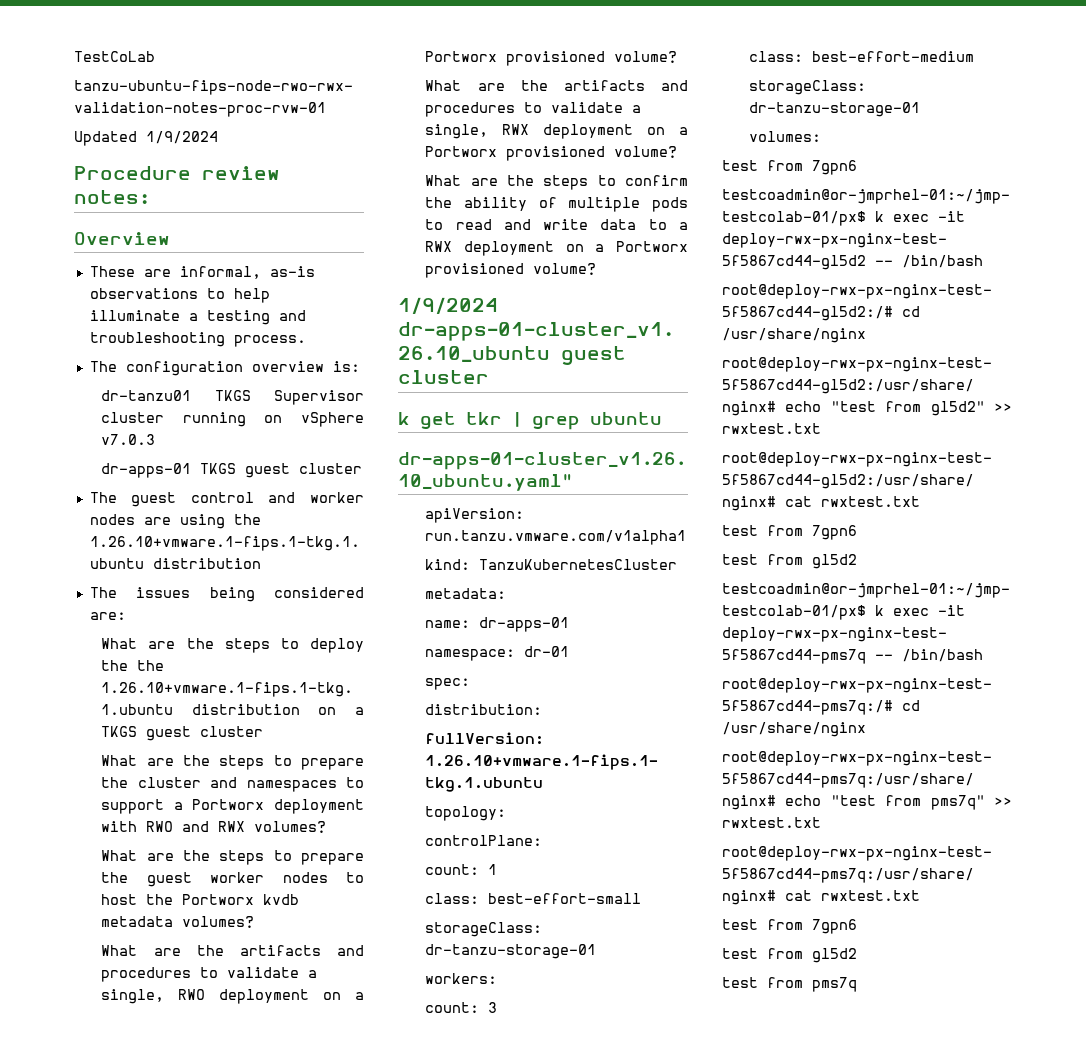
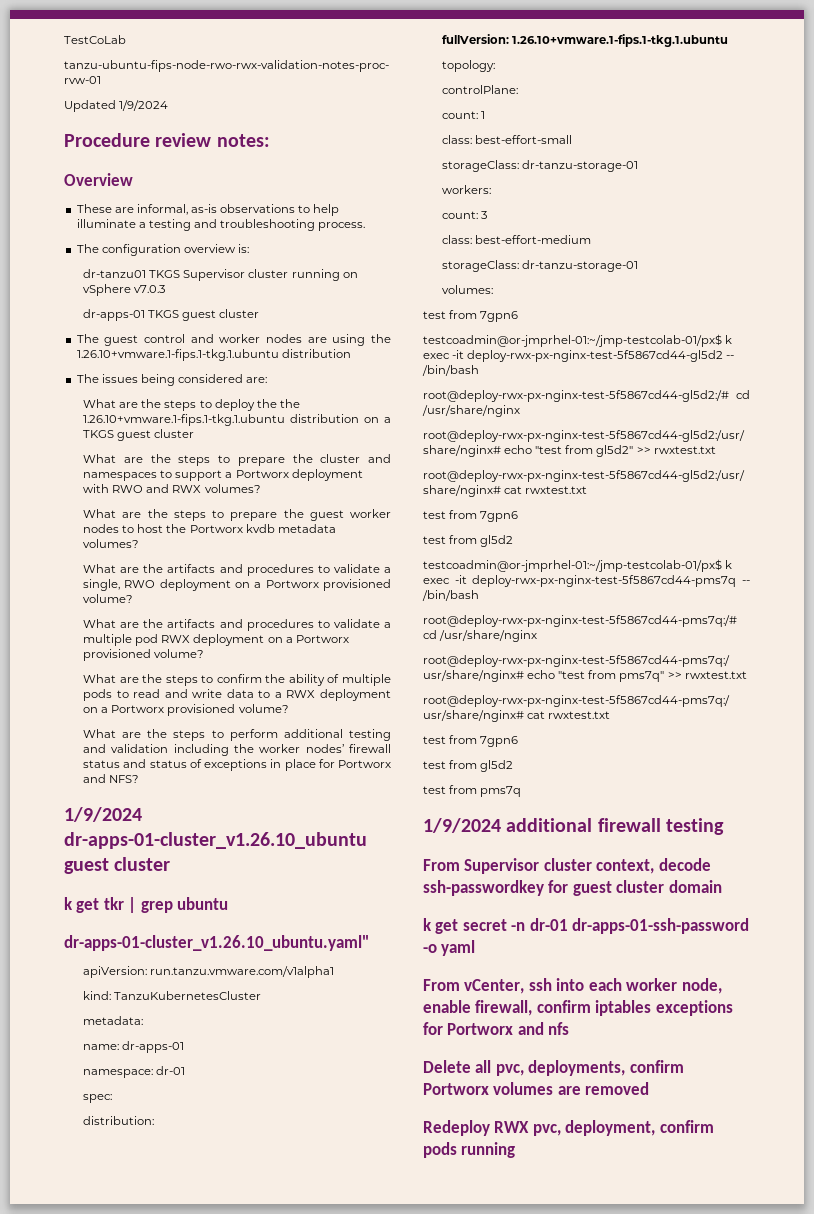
[425,124,489,139] single, -> [83,634,159,646] multiple pod
(597, 269) none -> [83,729,391,741] [83,744,391,756] [83,759,391,771] [83,774,140,783] // What are the steps to perform additional testing and validation including the worker nodes’ firewall status and status of exceptions in place for Portworx and NFS?
(857, 984) none -> [423,818,724,835] [423,858,711,874] [423,880,722,896] [423,918,750,934] [423,940,476,956] [423,978,722,994] [423,1000,733,1016] [423,1022,570,1035] [423,1060,684,1076] [423,1082,650,1095] [423,1120,714,1136] [423,1142,516,1158] // 1/9/2024 additional firewall testing // From Supervisor cluster context, decode ssh-passwordkey for guest cluster domain // k get secret -n dr-01 dr-apps-01-ssh-password -o yaml // From vCenter, ssh into each worker node, enable firewall, confirm iptables exceptions for Portworx and nfs // Delete all pvc, deployments, confirm Portworx volumes are removed // Redeploy RWX pvc, deployment, confirm pods running

